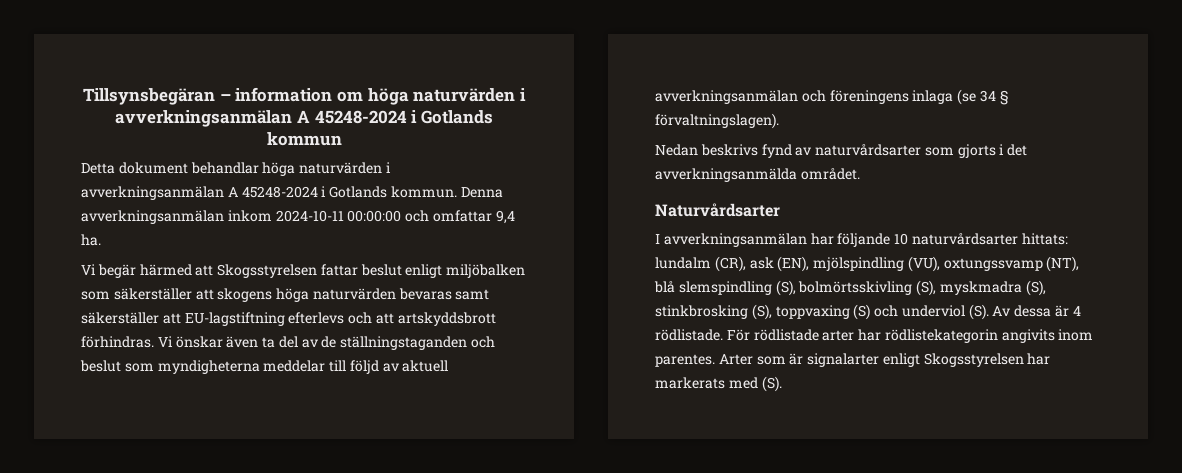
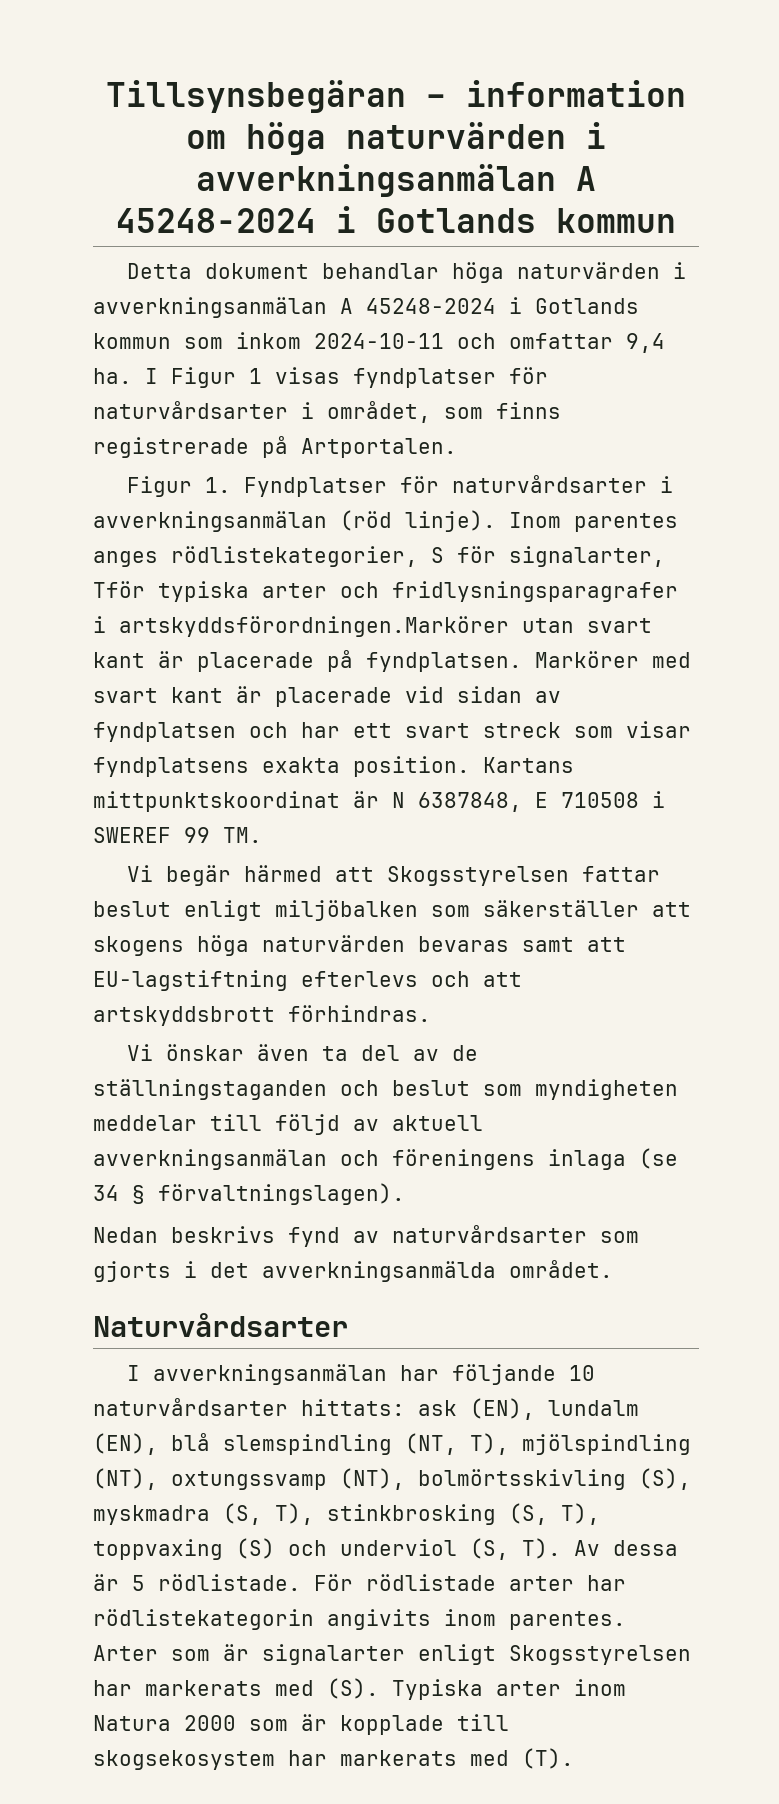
[390,186,503,198] [81,210,224,224] kommun. Denna avverkningsanmälan -> [93,333,223,349] kommun som
[347,210,402,222] 00:00:00 -> (444, 341) none
(101, 240) none -> [145,367,548,388] [93,401,561,423] [93,436,457,458] [127,475,674,497] [93,510,678,532] [93,546,665,567] [93,581,678,602] [93,616,652,637] [93,650,691,672] [93,686,561,707] [93,721,691,742] [93,756,574,777] [93,791,665,812] [93,827,262,843] I Figur 1 visas fyndplatser för naturvårdsarter i området, som finns registrerade på Artportalen. // Figur 1. Fyndplatser för naturvårdsarter i avverkningsanmälan (röd linje). Inom parentes anges rödlistekategorier, S för signalarter, Tför typiska arter och fridlysningsparagrafer i artskyddsförordningen.Markörer utan svart kant är placerade på fyndplatsen. Markörer med svart kant är placerade vid sidan av fyndplatsen och har ett svart streck som visar fyndplatsens exakta position. Kartans mittpunktskoordinat är N 6387848, E 710508 i SWEREF 99 TM.
[81,312,159,324] säkerställer -> (574, 944) none
(154, 342) none -> (431, 1013) //
[157,360,260,374] myndigheterna -> [535,1079,678,1100] myndigheten
[655,256,1080,272] [654,280,1046,296] [655,304,772,320] lundalm (CR), ask (EN), mjölspindling (VU), oxtungssvamp (NT), blå slemspindling (S), bolmörtsskivling (S), myskmadra (S), stinkbrosking (S), -> [418,1398,639,1420] [93,1433,691,1455] [93,1468,691,1490] [93,1503,600,1525] ask (EN), lundalm (EN), blå slemspindling (NT, T), mjölspindling (NT), oxtungssvamp (NT), bolmörtsskivling (S), myskmadra (S, T), stinkbrosking (S, T),
[968,304,989,320] (S). -> [470,1538,561,1560] (S, T).
[1072,306,1081,316] 4 -> [132,1575,145,1591] 5
(782, 384) none -> [392,1679,626,1700] [93,1714,509,1735] [93,1748,574,1770] Typiska arter inom Natura 2000 som är kopplade till skogsekosystem har markerats med (T).

